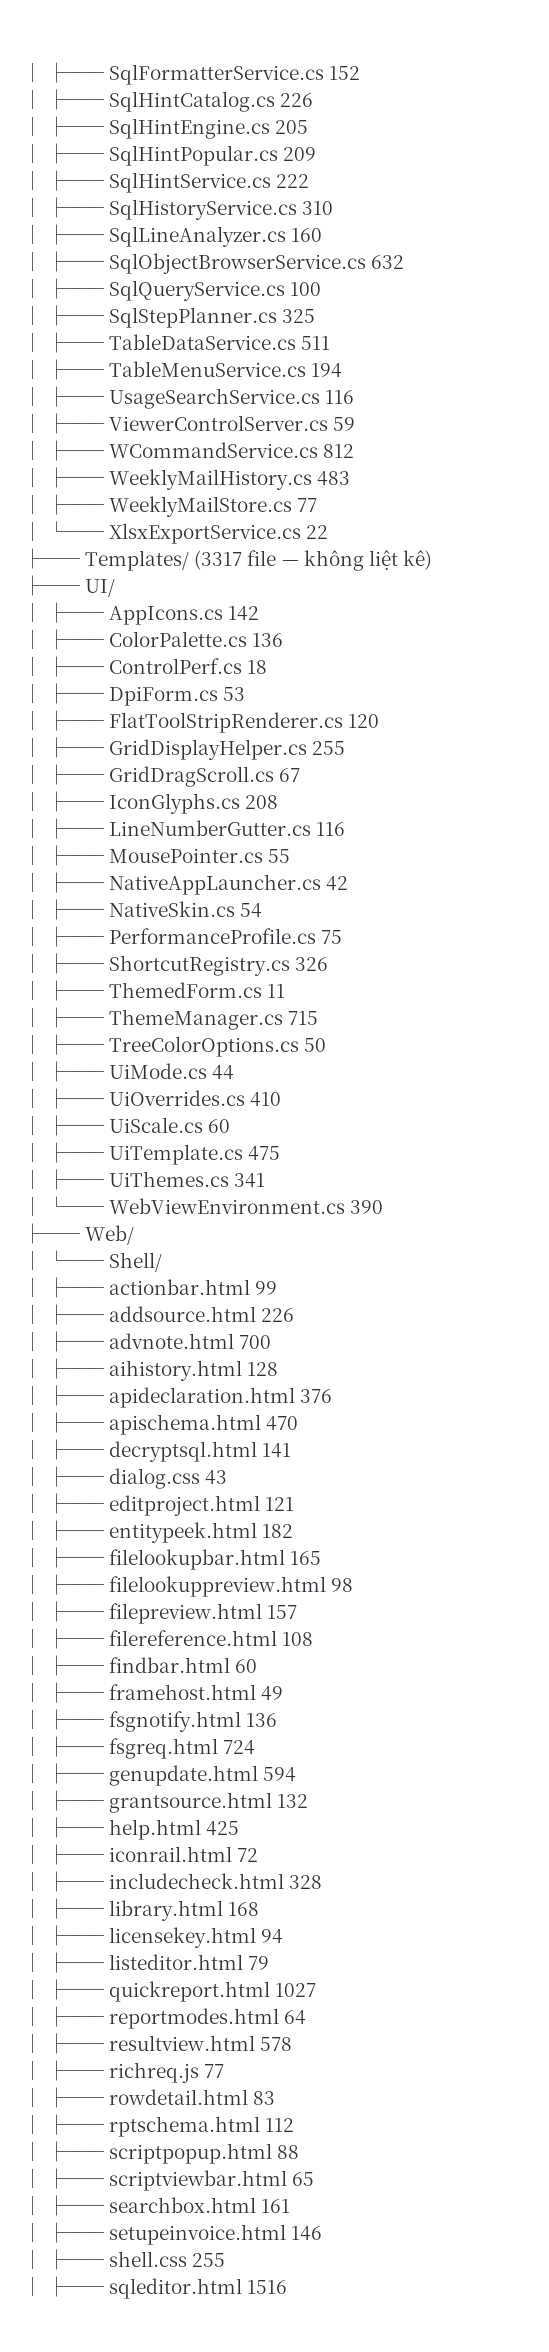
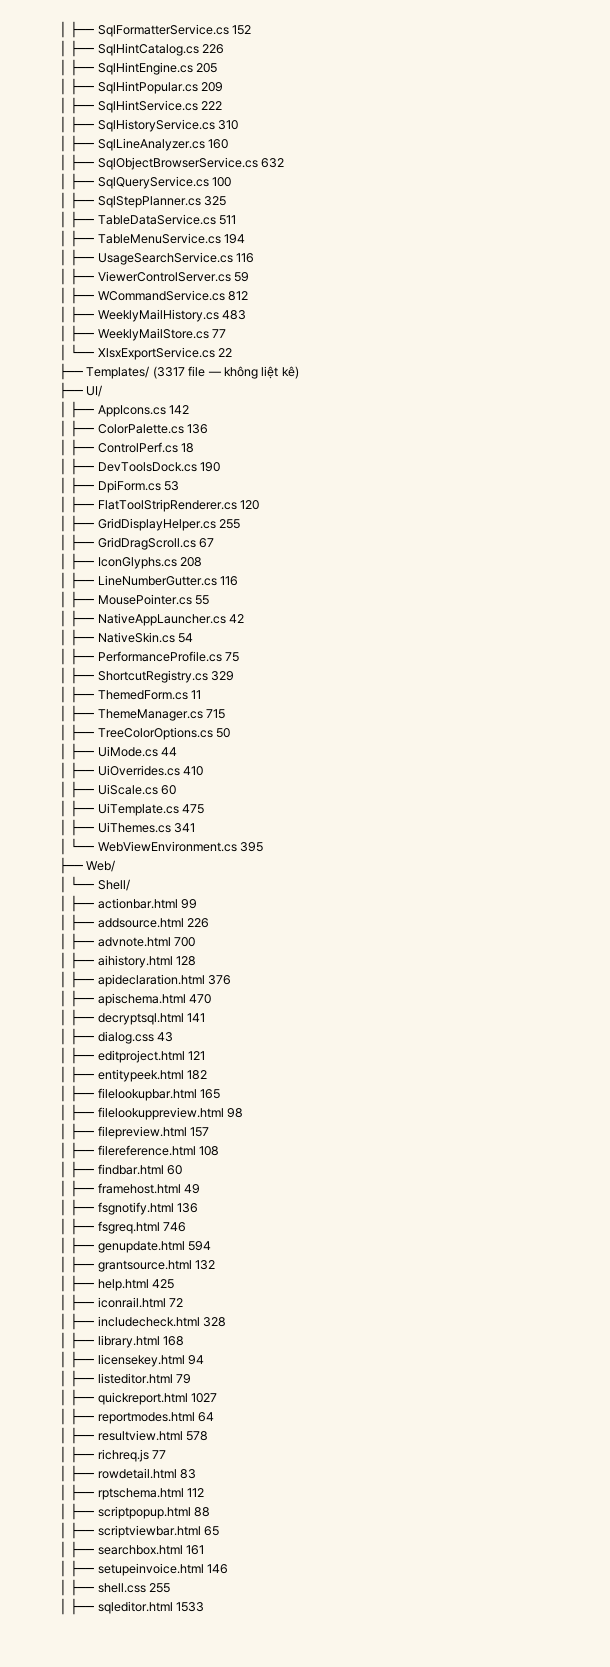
(268, 667) none -> [59,458,221,475] // │ ├── DevToolsDock.cs 190
[295,957,329,971] 326 -> [211,671,235,681] 329
[350,1200,384,1214] 390 -> [240,842,264,852] 395
[223,1740,256,1755] 724 -> [163,1222,187,1232] 746
[247,2280,288,2294] 1516 -> [176,1602,205,1612] 1533

